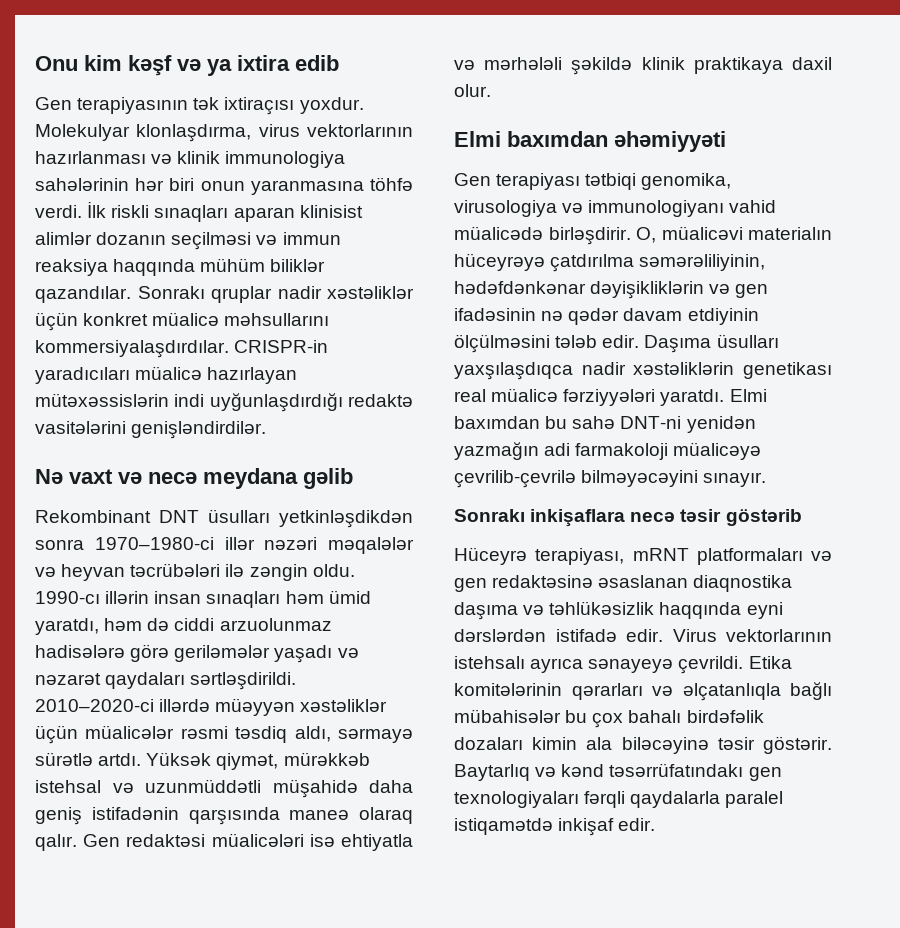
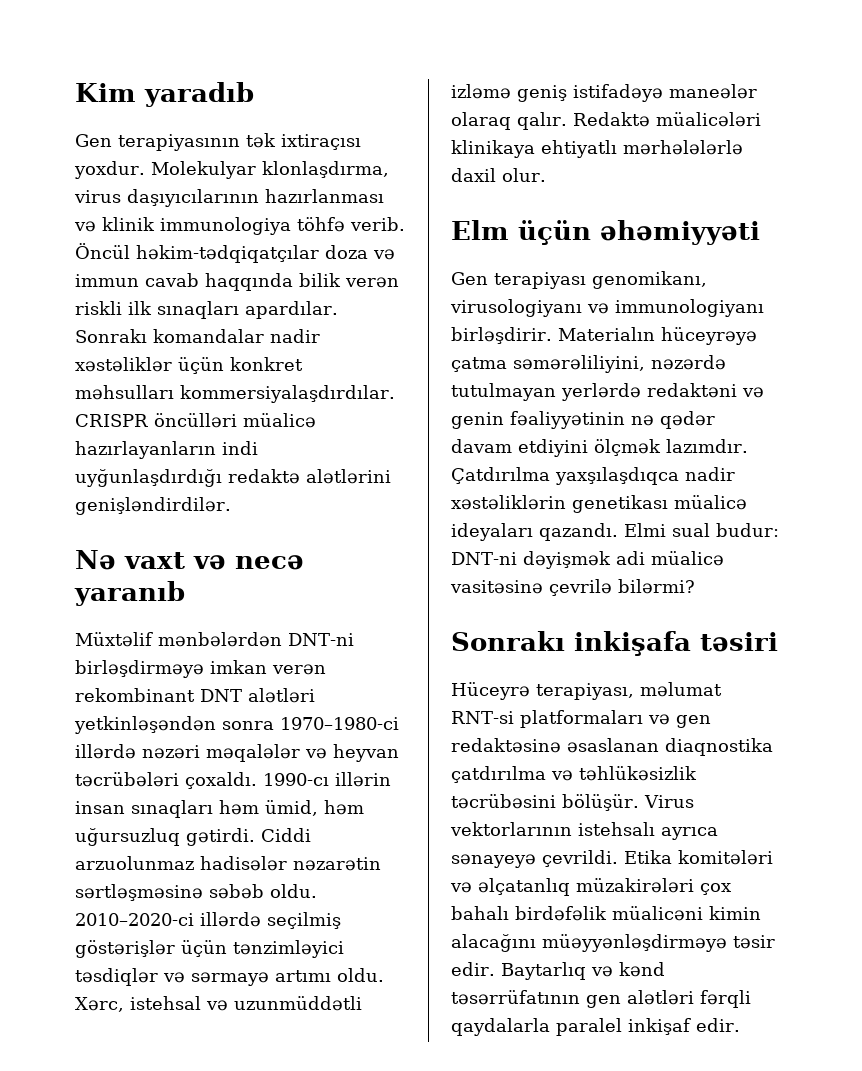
[35,55,339,76] Onu kim kəşf və ya ixtira edib -> [75,82,254,107] Kim yaradıb
[307,124,413,137] vektorlarının -> [127,189,259,207] daşıyıcılarının
[35,177,414,195] [35,201,363,222] [35,232,341,250] [35,258,326,276] [35,286,414,303] [35,312,330,331] [35,340,329,358] [35,366,298,384] [35,393,169,407] sahələrinin hər biri onun yaranmasına töhfə verdi. İlk riskli sınaqları aparan klinisist alimlər dozanın seçilməsi və immun reaksiya haqqında mühüm biliklər qazandılar. Sonrakı qruplar nadir xəstəliklər üçün konkret müalicə məhsullarını kommersiyalaşdırdılar. CRISPR-in yaradıcıları müalicə hazırlayan mütəxəssislərin -> [297,217,405,232] [75,243,395,263] [75,273,399,291] [75,301,338,319] [75,329,320,343] [75,357,303,374] [75,385,395,403] [75,413,316,428] [75,441,216,459] töhfə verib. Öncül həkim-tədqiqatçılar doza və immun cavab haqqında bilik verən riskli ilk sınaqları apardılar. Sonrakı komandalar nadir xəstəliklər üçün konkret məhsulları kommersiyalaşdırdılar. CRISPR öncülləri müalicə hazırlayanların
[35,421,126,434] vasitələrini -> [306,469,391,484] alətlərini
[203,468,353,489] [35,509,413,528] meydana gəlib // Rekombinant DNT üsulları yetkinləşdikdən -> [74,581,185,606] [75,632,354,647] [75,660,326,678] [75,688,315,703] [74,716,216,734] yaranıb // Müxtəlif mənbələrdən DNT-ni birləşdirməyə imkan verən rekombinant DNT alətləri yetkinləşəndən
[224,537,255,550] illər -> [75,744,136,759] illərdə
[225,564,355,581] ilə zəngin oldu. -> [185,772,257,789] çoxaldı.
[328,590,371,604] [35,618,332,635] [35,644,359,663] [35,672,297,690] [35,698,388,716] [35,725,413,744] [35,752,370,770] [35,779,413,798] [35,807,413,825] [35,833,413,851] [454,57,783,75] ümid yaratdı, həm də ciddi arzuolunmaz hadisələrə görə geriləmələr yaşadı və nəzarət qaydaları sərtləşdirildi. 2010–2020-ci illərdə müəyyən xəstəliklər üçün müalicələr rəsmi təsdiq aldı, sərmayə sürətlə artdı. Yüksək qiymət, mürəkkəb istehsal və uzunmüddətli müşahidə daha geniş istifadənin qarşısında maneə olaraq qalır. Gen redaktəsi müalicələri isə ehtiyatla və mərhələli şəkildə klinik praktikaya -> [265,800,364,816] [75,828,311,846] [75,856,381,871] [75,884,317,901] [75,912,341,929] [75,940,344,958] [75,968,384,986] [75,996,362,1012] [451,84,757,102] [451,112,761,130] [451,140,743,158] ümid, həm uğursuzluq gətirdi. Ciddi arzuolunmaz hadisələr nəzarətin sərtləşməsinə səbəb oldu. 2010–2020-ci illərdə seçilmiş göstərişlər üçün tənzimləyici təsdiqlər və sərmayə artımı oldu. Xərc, istehsal və uzunmüddətli izləmə geniş istifadəyə maneələr olaraq qalır. Redaktə müalicələri klinikaya ehtiyatlı mərhələlərlə
[454,131,608,147] Elmi baxımdan -> [451,220,591,245] Elm üçün
[585,173,732,190] [454,200,777,217] [454,226,832,245] [454,253,766,272] [454,281,769,299] [454,308,759,325] [454,334,779,353] [454,362,832,380] [454,388,767,406] [454,416,756,433] [454,442,762,460] [454,470,767,488] [454,509,802,527] tətbiqi genomika, virusologiya və immunologiyanı vahid müalicədə birləşdirir. O, müalicəvi materialın hüceyrəyə çatdırılma səmərəliliyinin, hədəfdənkənar dəyişikliklərin və gen ifadəsinin nə qədər davam etdiyinin ölçülməsini tələb edir. Daşıma üsulları yaxşılaşdıqca nadir xəstəliklərin genetikası real müalicə fərziyyələri yaratdı. Elmi baxımdan bu sahə DNT-ni yenidən yazmağın adi farmakoloji müalicəyə çevrilib-çevrilə bilməyəcəyini sınayır. // Sonrakı inkişaflara necə təsir göstərib -> [592,271,707,289] [450,299,764,317] [451,327,757,345] [451,355,726,373] [451,383,764,401] [451,411,715,429] [451,439,748,457] [451,467,735,485] [451,495,747,513] [451,523,779,541] [451,551,724,569] [450,579,695,596] [451,631,778,656] genomikanı, virusologiyanı və immunologiyanı birləşdirir. Materialın hüceyrəyə çatma səmərəliliyini, nəzərdə tutulmayan yerlərdə redaktəni və genin fəaliyyətinin nə qədər davam etdiyini ölçmək lazımdır. Çatdırılma yaxşılaşdıqca nadir xəstəliklərin genetikası müalicə ideyaları qazandı. Elmi sual budur: DNT-ni dəyişmək adi müalicə vasitəsinə çevrilə bilərmi? // Sonrakı inkişafa təsiri
[632,548,689,561] mRNT -> [640,682,722,697] [451,711,514,724] məlumat RNT-si
[454,602,518,620] daşıma -> [451,766,546,783] çatdırılma
[659,602,783,619] [454,629,663,642] haqqında eyni dərslərdən istifadə edir. -> [451,794,639,811] təcrübəsini bölüşür.
[454,682,832,701] [454,709,764,728] [454,736,832,754] [454,763,782,781] [454,791,579,808] komitələrinin qərarları və əlçatanlıqla bağlı mübahisələr bu çox bahalı birdəfəlik dozaları kimin ala biləcəyinə təsir göstərir. Baytarlıq və kənd təsərrüfatındakı gen texnologiyaları -> [678,850,773,865] [450,878,731,896] [451,906,761,921] [451,934,775,952] [451,962,665,980] [451,990,694,1008] komitələri və əlçatanlıq müzakirələri çox bahalı birdəfəlik müalicəni kimin alacağını müəyyənləşdirməyə təsir edir. Baytarlıq və kənd təsərrüfatının gen alətləri
[454,818,553,835] istiqamətdə -> (622, 1027) none

